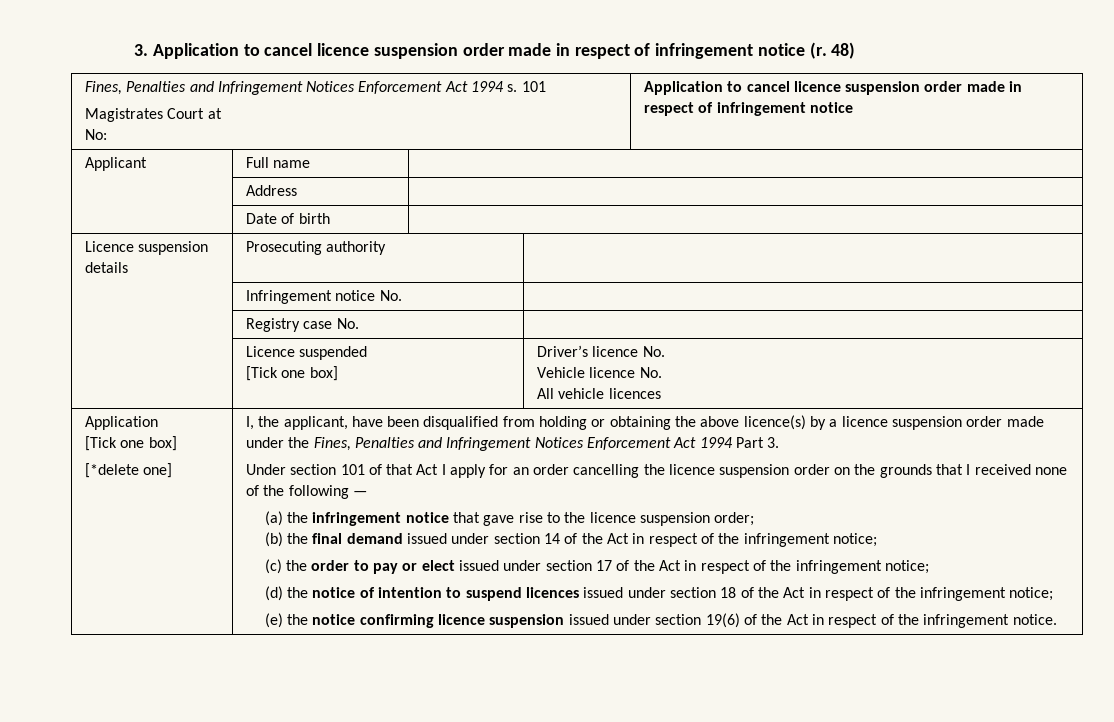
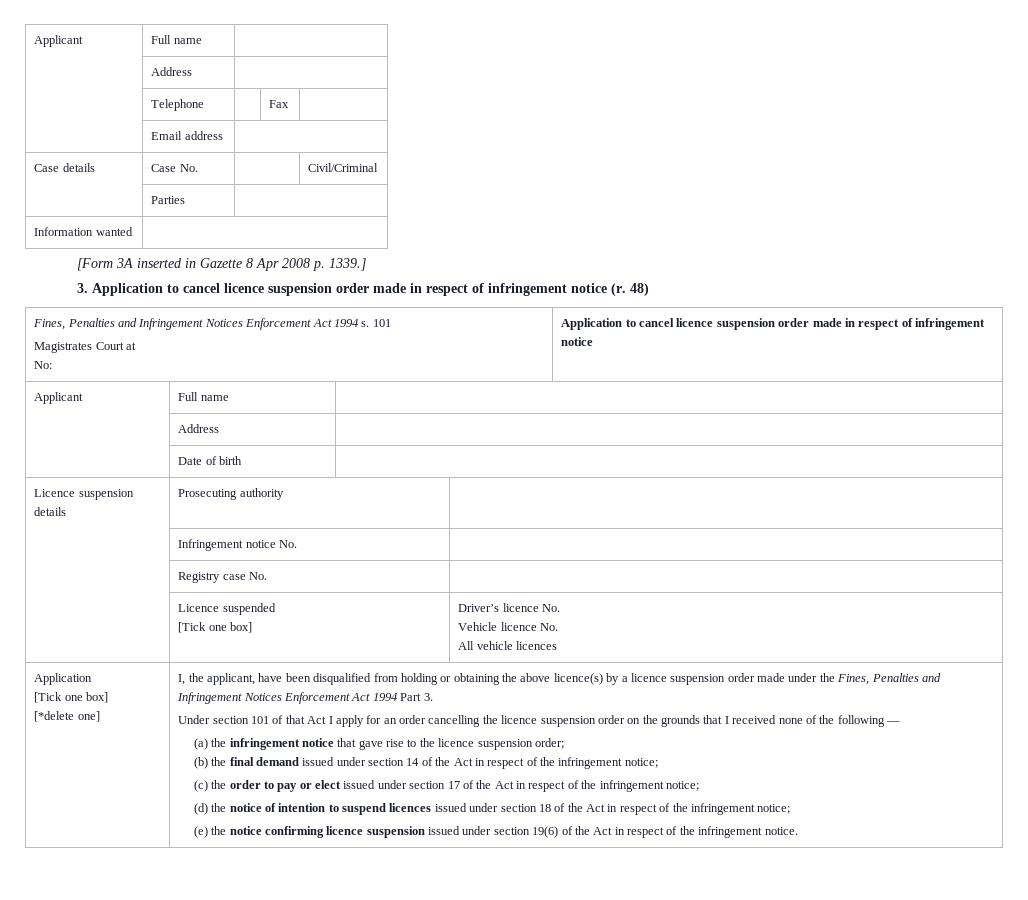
(134, 50) none -> [34,35,84,47] [151,35,202,44] [151,67,193,76] [151,99,205,111] [269,100,290,108] [151,131,223,140] [34,163,95,172] [151,164,198,172] [308,163,379,172] [151,196,186,204] [34,227,133,236] [76,258,366,271] Applicant | Full name | // | Address | // | Telephone | | Fax | // | Email address | // Case details | Case No. | | Civil/Criminal // | Parties | // Information wanted | // [Form 3A inserted in Gazette 8 Apr 2008 p. 1339.] //

